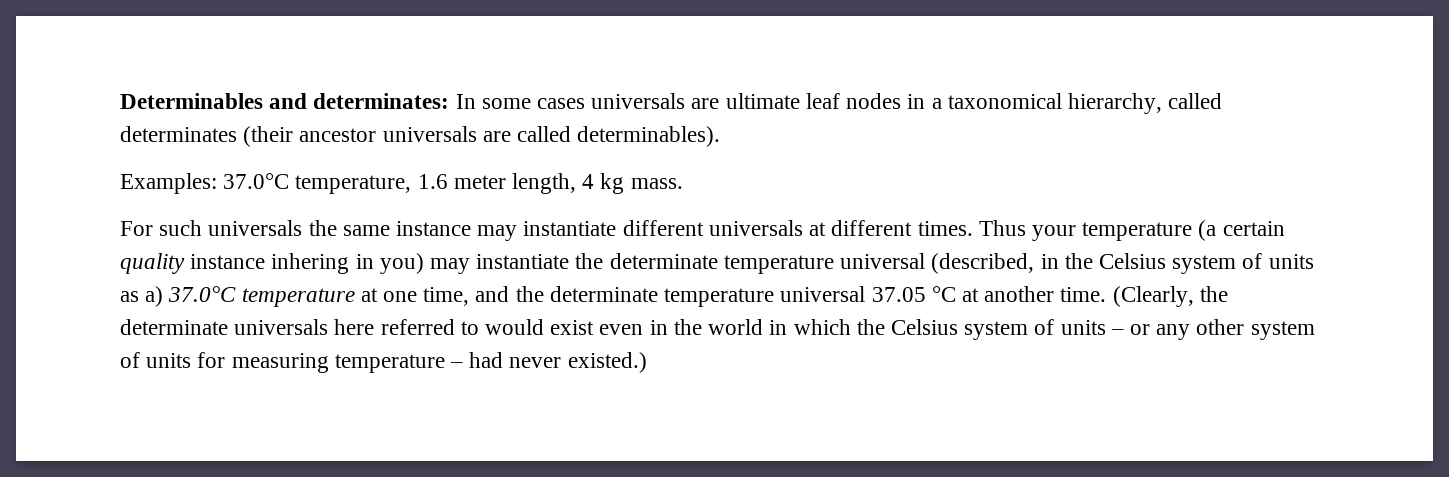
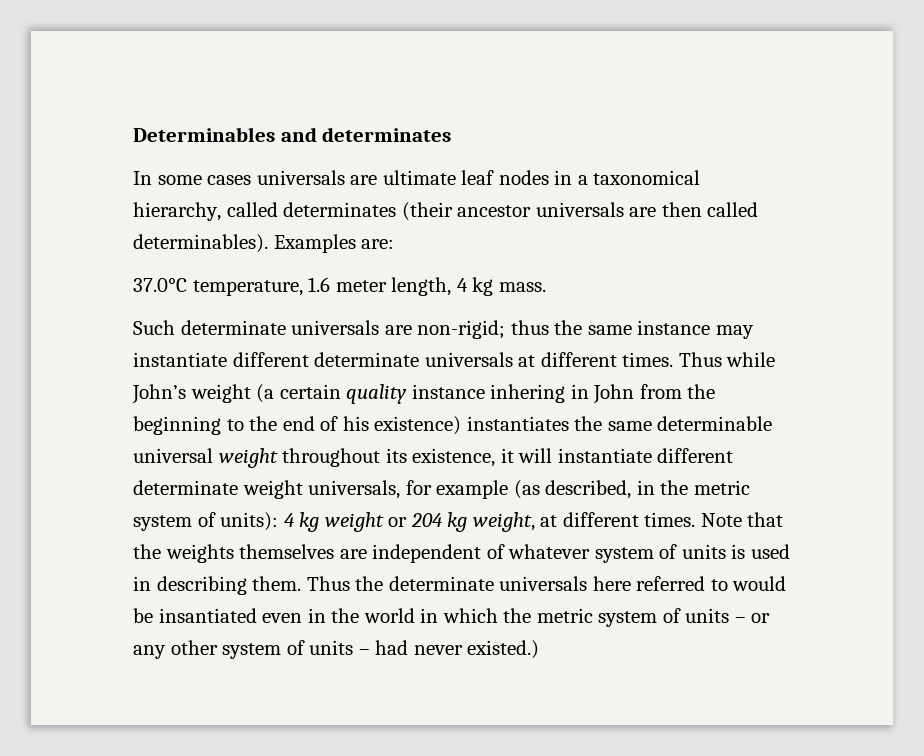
[313,93,450,109] determinates: -> [322,127,452,142] determinates //
(511, 136) none -> [661,202,702,217] then
[120,173,217,194] // Examples: -> [273,234,395,253] Examples are: //
[120,220,303,236] For such universals -> [133,320,549,339] Such determinate universals are non-rigid; thus
(704, 228) none -> [314,352,420,367] determinate
[1031,222,1193,241] your temperature -> [726,352,776,367] [132,384,251,404] while John’s weight
[379,253,1314,274] [120,286,1194,307] you) may instantiate the determinate temperature universal (described, in the Celsius system of units as a) 37.0°C temperature at one time, and the determinate temperature universal 37.05 °C at another time. (Clearly, -> [593,384,716,404] [133,416,773,435] [133,448,734,468] [133,480,750,499] [133,512,784,532] [133,544,790,563] [133,576,350,595] John from the beginning to the end of his existence) instantiates the same determinable universal weight throughout its existence, it will instantiate different determinate weight universals, for example (as described, in the metric system of units): 4 kg weight or 204 kg weight, at different times. Note that the weights themselves are independent of whatever system of units is used in describing them. Thus
[550,320,595,335] exist -> [133,608,257,623] be insantiated
[890,319,958,335] Celsius -> [536,608,593,623] metric
[197,352,445,373] for measuring temperature -> (354, 647) none

